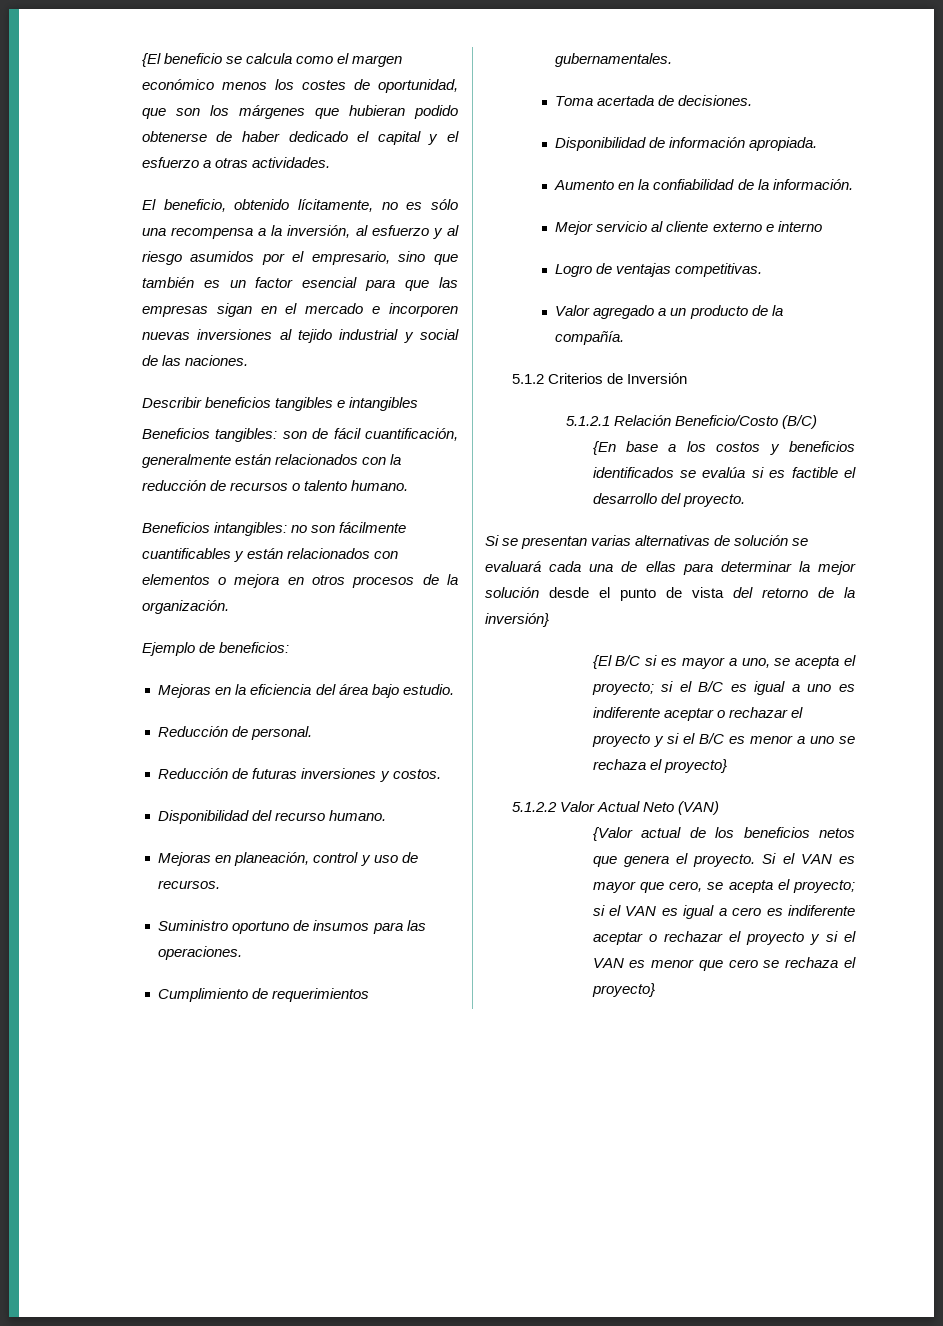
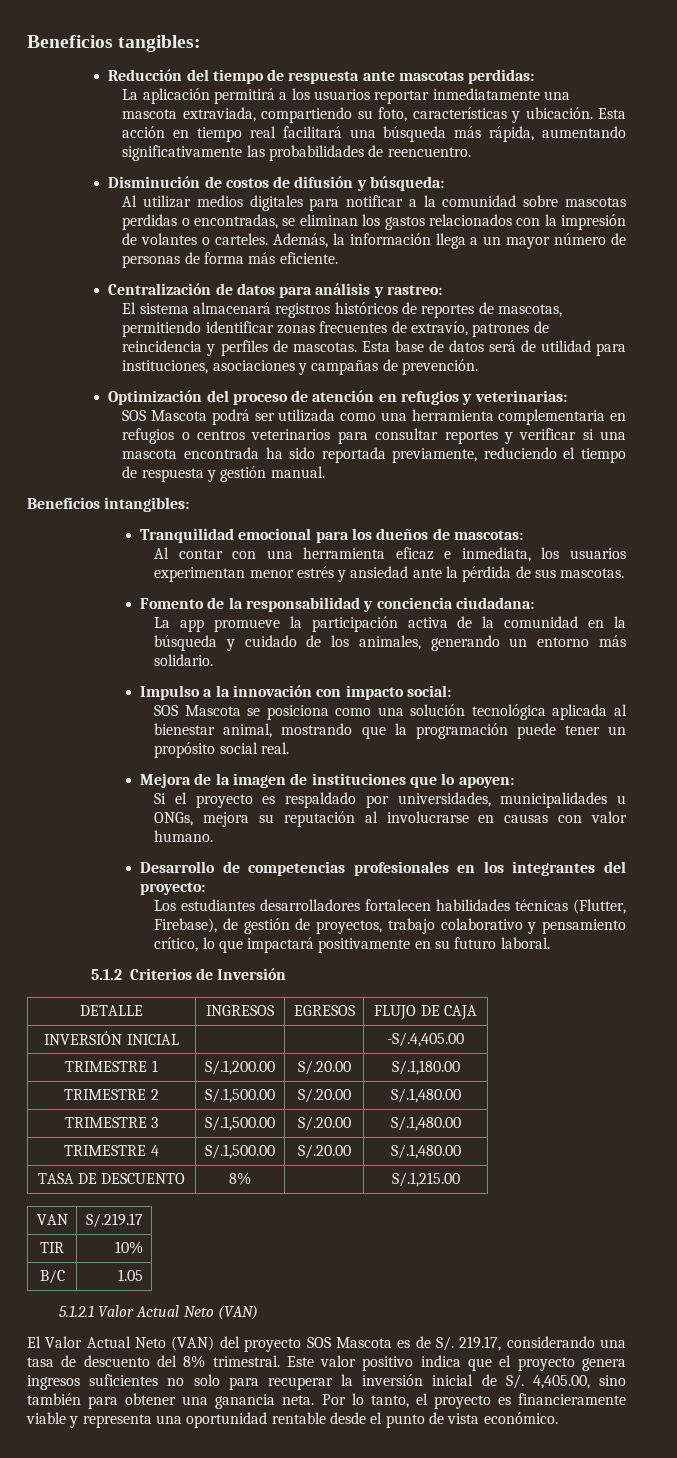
[141,53,403,67] [141,79,458,93] [141,105,458,119] [141,131,459,145] [141,157,330,168] [141,199,458,212] [141,225,459,239] [141,251,458,265] [141,277,458,291] [141,303,458,317] [141,329,459,343] [141,355,248,366] [141,397,419,411] [141,428,458,442] [141,454,402,468] [141,480,409,491] [141,522,407,536] [141,548,399,562] [141,574,458,588] [141,600,229,614] [141,642,289,656] [158,684,454,698] [158,726,313,740] [158,768,441,782] [158,810,387,824] [158,852,418,866] [158,880,221,889] [158,920,426,934] [158,946,243,960] [158,988,370,1002] [555,53,673,67] [555,95,753,106] [555,137,818,151] [554,179,853,190] [555,221,822,235] [555,263,763,277] [555,305,783,319] [555,331,625,345] [511,373,688,384] [565,415,817,429] [592,441,855,455] [592,467,856,478] [592,493,745,507] [485,535,809,549] [485,561,856,575] [485,587,539,598] {El beneficio se calcula como el margen económico menos los costes de oportunidad, que son los márgenes que hubieran podido obtenerse de haber dedicado el capital y el esfuerzo a otras actividades. // El beneficio, obtenido lícitamente, no es sólo una recompensa a la inversión, al esfuerzo y al riesgo asumidos por el empresario, sino que también es un factor esencial para que las empresas sigan en el mercado e incorporen nuevas inversiones al tejido industrial y social de las naciones. // Describir beneficios tangibles e intangibles // Beneficios tangibles: son de fácil cuantificación, generalmente están relacionados con la reducción de recursos o talento humano. // Beneficios intangibles: no son fácilmente cuantificables y están relacionados con elementos o mejora en otros procesos de la organización. // Ejemplo de beneficios: // Mejoras en la eficiencia del área bajo estudio. // Reducción de personal. // Reducción de futuras inversiones y costos. // Disponibilidad del recurso humano. // Mejoras en planeación, control y uso de recursos. // Suministro oportuno de insumos para las operaciones. // Cumplimiento de requerimientos gubernamentales. // Toma acertada de decisiones. // Disponibilidad de información apropiada. // Aumento en la confiabilidad de la información. // Mejor servicio al cliente externo e interno // Logro de ventajas competitivas. // Valor agregado a un producto de la compañía. // 5.1.2 Criterios de Inversión // 5.1.2.1 Relación Beneficio/Costo (B/C) // {En base a los costos y beneficios identificados se evalúa si es factible el desarrollo del proyecto. // Si se presentan varias alternativas de solución se evaluará cada una de ellas para determinar la mejor solución -> [27,35,202,52] [108,69,535,84] [122,88,570,104] [122,107,626,123] [122,126,626,142] [122,145,471,161] [108,176,445,191] [122,195,626,211] [122,214,627,230] [122,233,626,249] [122,252,338,268] [108,283,443,298] [122,302,562,318] [122,321,549,337] [122,340,627,356] [122,359,479,375] [108,390,567,405] [122,409,626,425] [122,428,627,444] [122,447,626,463] [122,466,325,482] [27,497,190,512] [140,528,523,543] [154,547,627,562] [154,566,625,582] [140,597,534,612] [154,616,627,632] [154,635,626,651] [154,654,214,666] [140,685,451,700] [154,704,628,720] [154,723,626,739] [154,742,289,758] [140,773,514,788] [154,792,626,808] [154,811,627,827] [154,830,214,842] [140,861,627,876] [140,882,206,895] [154,899,626,914] [154,918,626,934] [154,937,550,953] [90,968,287,980] [80,1005,143,1016] [205,1005,274,1016] [293,1005,355,1016] [374,1005,477,1020] [44,1031,179,1045] [387,1032,464,1047] [65,1060,158,1072] [204,1060,275,1075] [297,1060,351,1075] [391,1060,460,1075] [64,1089,159,1100] [204,1088,275,1103] [297,1088,351,1103] [390,1088,461,1103] [64,1117,159,1128] [204,1116,275,1131] [297,1116,351,1131] [390,1116,461,1131] [64,1145,159,1156] [204,1144,275,1159] [297,1144,351,1159] [390,1144,461,1159] [37,1173,186,1184] [228,1172,251,1185] [391,1172,460,1187] [36,1214,68,1225] [86,1213,144,1228] [40,1242,64,1253] [115,1241,144,1254] [39,1269,65,1284] [118,1269,144,1281] [58,1305,259,1320] [27,1336,626,1352] [27,1355,627,1371] [27,1374,626,1390] [27,1393,626,1409] [26,1412,326,1428] Beneficios tangibles: // Reducción del tiempo de respuesta ante mascotas perdidas: // La aplicación permitirá a los usuarios reportar inmediatamente una mascota extraviada, compartiendo su foto, características y ubicación. Esta acción en tiempo real facilitará una búsqueda más rápida, aumentando significativamente las probabilidades de reencuentro. // Disminución de costos de difusión y búsqueda: // Al utilizar medios digitales para notificar a la comunidad sobre mascotas perdidas o encontradas, se eliminan los gastos relacionados con la impresión de volantes o carteles. Además, la información llega a un mayor número de personas de forma más eficiente. // Centralización de datos para análisis y rastreo: // El sistema almacenará registros históricos de reportes de mascotas, permitiendo identificar zonas frecuentes de extravío, patrones de reincidencia y perfiles de mascotas. Esta base de datos será de utilidad para instituciones, asociaciones y campañas de prevención. // Optimización del proceso de atención en refugios y veterinarias: // SOS Mascota podrá ser utilizada como una herramienta complementaria en refugios o centros veterinarios para consultar reportes y verificar si una mascota encontrada ha sido reportada previamente, reduciendo el tiempo de respuesta y gestión manual. // Beneficios intangibles: // Tranquilidad emocional para los dueños de mascotas: // Al contar con una herramienta eficaz e inmediata, los usuarios experimentan menor estrés y ansiedad ante la pérdida de sus mascotas. // Fomento de la responsabilidad y conciencia ciudadana: // La app promueve la participación activa de la comunidad en la búsqueda y cuidado de los animales, generando un entorno más solidario. // Impulso a la innovación con impacto social: // SOS Mascota se posiciona como una solución tecnológica aplicada al bienestar animal, mostrando que la programación puede tener un propósito social real. // Mejora de la imagen de instituciones que lo apoyen: // Si el proyecto es respaldado por universidades, municipalidades u ONGs, mejora su reputación al involucrarse en causas con valor humano. // Desarrollo de competencias profesionales en los integrantes del proyecto: // Los estudiantes desarrolladores fortalecen habilidades técnicas (Flutter, Firebase), de gestión de proyectos, trabajo colaborativo y pensamiento crítico, lo que impactará positivamente en su futuro laboral. // 5.1.2 Criterios de Inversión // DETALLE | INGRESOS | EGRESOS | FLUJO DE CAJA // INVERSIÓN INICIAL | | | -S/.4,405.00 // TRIMESTRE 1 | S/.1,200.00 | S/.20.00 | S/.1,180.00 // TRIMESTRE 2 | S/.1,500.00 | S/.20.00 | S/.1,480.00 // TRIMESTRE 3 | S/.1,500.00 | S/.20.00 | S/.1,480.00 // TRIMESTRE 4 | S/.1,500.00 | S/.20.00 | S/.1,480.00 // TASA DE DESCUENTO | 8% | | S/.1,215.00 // VAN | S/.219.17 // TIR | 10% // B/C | 1.05 // 5.1.2.1 Valor Actual Neto (VAN) // El Valor Actual Neto (VAN) del proyecto SOS Mascota es de S/. 219.17, considerando una tasa de descuento del 8% trimestral. Este valor positivo indica que el proyecto genera ingresos suficientes no solo para recuperar la inversión inicial de S/. 4,405.00, sino también para obtener una ganancia neta. Por lo tanto, el proyecto es financieramente viable y representa una oportunidad rentable
[733,587,855,598] [485,613,549,627] [592,655,856,669] [591,681,855,695] [592,707,803,721] [591,733,856,747] [592,759,727,773] [511,801,720,815] [592,827,855,841] [592,853,856,867] [592,879,855,893] [592,905,855,919] [592,931,856,945] [592,957,856,971] [591,983,655,997] del retorno de la inversión} // {El B/C si es mayor a uno, se acepta el proyecto; si el B/C es igual a uno es indiferente aceptar o rechazar el proyecto y si el B/C es menor a uno se rechaza el proyecto} // 5.1.2.2 Valor Actual Neto (VAN) // {Valor actual de los beneficios netos que genera el proyecto. Si el VAN es mayor que cero, se acepta el proyecto; si el VAN es igual a cero es indiferente aceptar o rechazar el proyecto y si el VAN es menor que cero se rechaza el proyecto} -> [483,1412,558,1424] económico.

